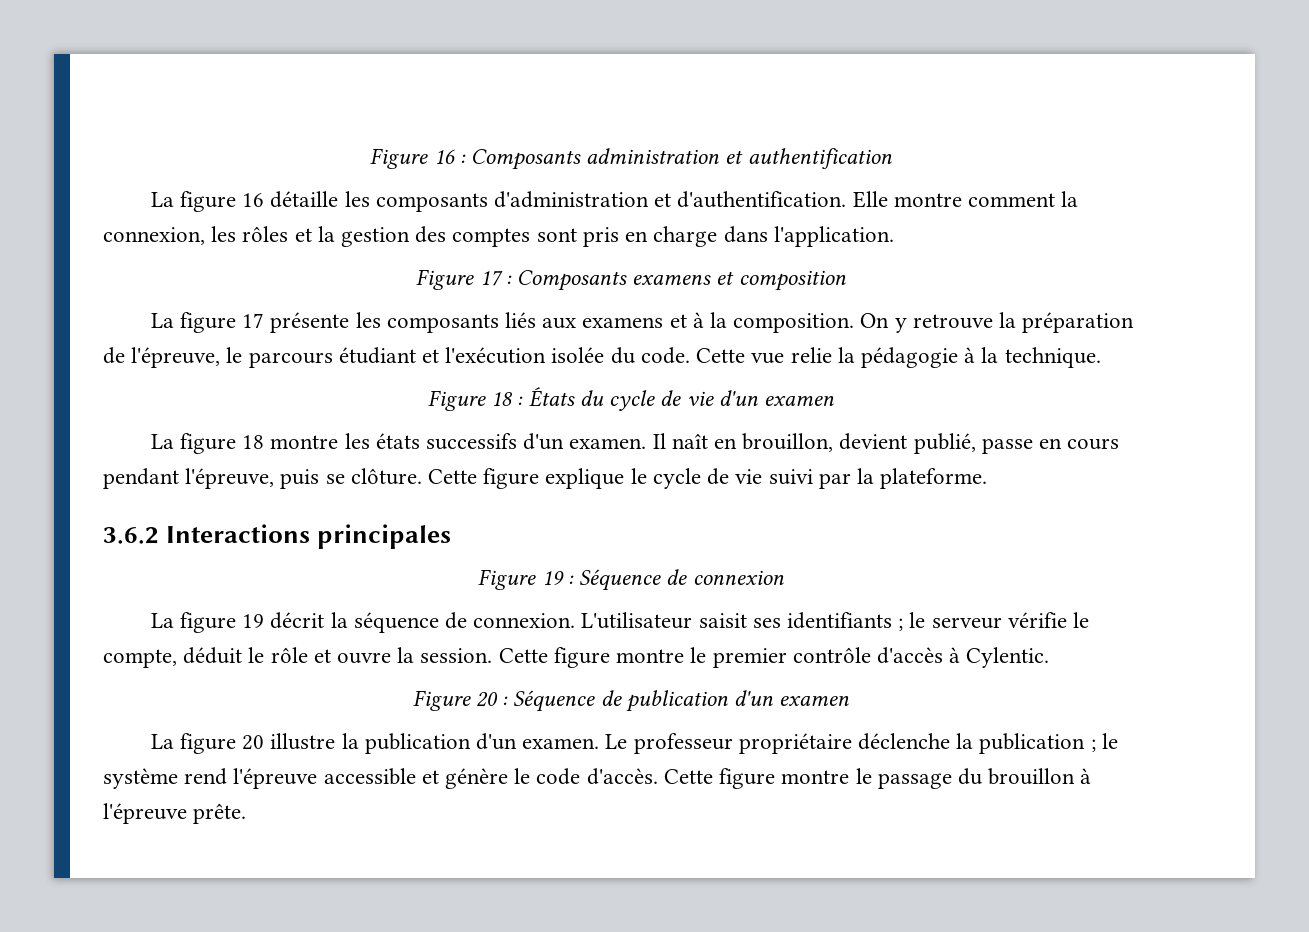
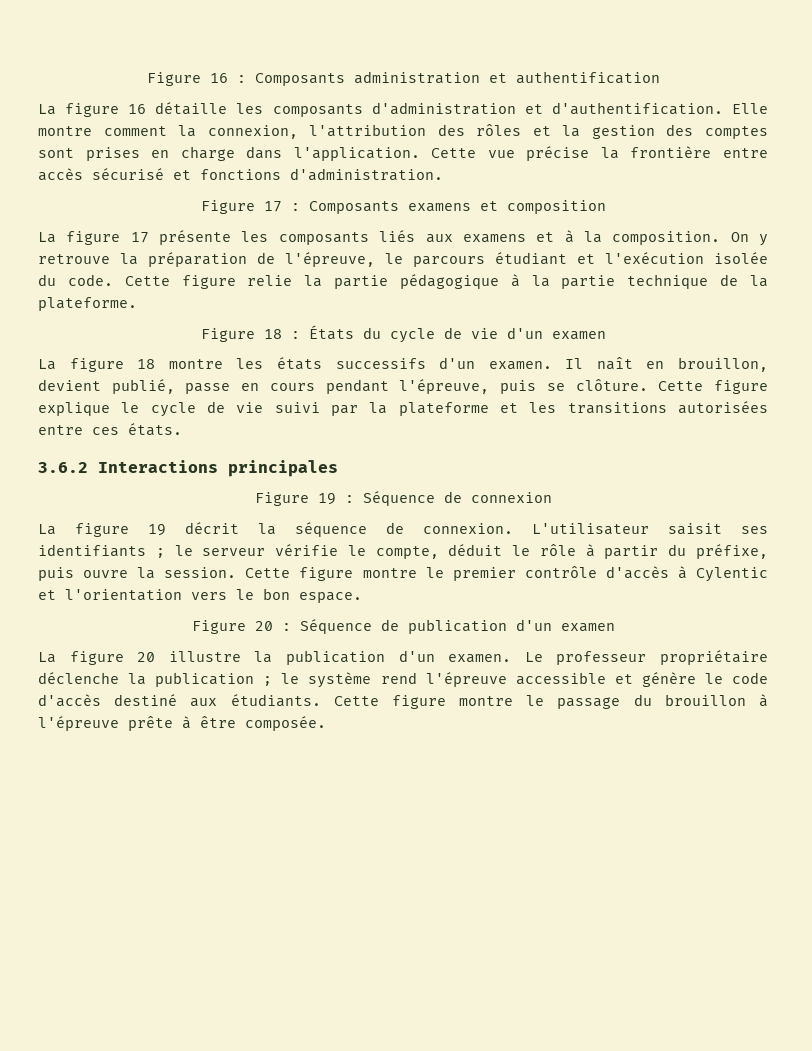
[211,226,237,242] les -> [309,124,465,137] l'attribution des
[582,227,619,247] pris -> [85,147,140,161] prises
(894, 236) none -> [431,146,768,161] [38,168,443,181] Cette vue précise la frontière entre accès sécurisé et fonctions d'administration.
[751,353,785,364] vue -> [181,275,236,289] figure
[860,347,1101,368] pédagogie à la technique. -> [334,274,768,289] [38,297,137,311] partie pédagogique à la partie technique de la plateforme.
[880,468,988,489] plateforme. -> [398,401,768,416] [38,423,182,436] plateforme et les transitions autorisées entre ces états.
[313,649,331,663] et -> [585,544,768,559] [38,567,74,581] à partir du préfixe, puis
[966,647,1050,668] Cylentic. -> [696,567,769,582] [38,588,362,603] Cylentic et l'orientation vers le bon espace.
[586,768,658,785] d'accès. -> [38,694,321,707] d'accès destiné aux étudiants.
[193,803,247,824] prête. -> [128,716,326,731] prête à être composée.

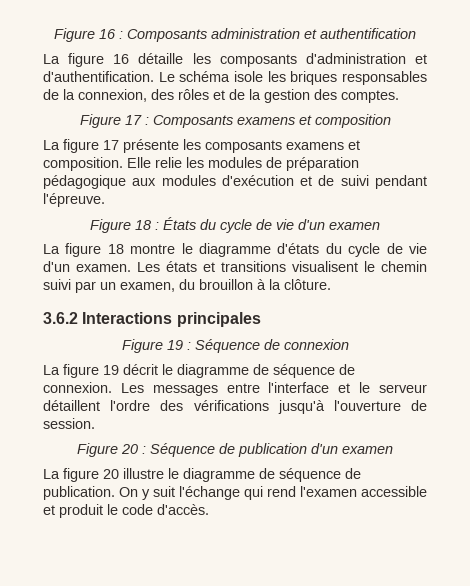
[731,103,768,114] [38,126,167,136] Elle montre comment -> [158,71,427,85] [43,89,59,100] Le schéma isole les briques responsables de
[309,124,427,137] l'attribution -> (147, 95) none
(551, 131) none -> [229,89,245,100] de
[704,126,768,139] [38,146,768,161] [38,168,443,181] comptes sont prises en charge dans l'application. Cette vue précise la frontière entre accès sécurisé et fonctions d'administration. -> [341,90,399,103] comptes.
[379,230,769,246] [38,252,768,267] [38,274,768,289] [38,297,137,311] liés aux examens et à la composition. On y retrouve la préparation de l'épreuve, le parcours étudiant et l'exécution isolée du code. Cette figure relie la partie pédagogique à la partie technique de la plateforme. -> [286,140,360,150] [43,157,359,171] [43,175,427,189] [43,193,105,207] examens et composition. Elle relie les modules de préparation pédagogique aux modules d'exécution et de suivi pendant l'épreuve.
[236,357,769,372] [38,379,769,394] [38,401,768,417] [38,423,182,436] les états successifs d'un examen. Il naît en brouillon, devient publié, passe en cours pendant l'épreuve, puis se clôture. Cette figure explique le cycle de vie suivi par la plateforme et les transitions autorisées entre ces états. -> [181,243,427,257] [43,261,427,272] [43,279,331,293] le diagramme d'états du cycle de vie d'un examen. Les états et transitions visualisent le chemin suivi par un examen, du brouillon à la clôture.
[258,522,768,537] [38,544,768,559] [38,566,769,582] [38,588,362,603] la séquence de connexion. L'utilisateur saisit ses identifiants ; le serveur vérifie le compte, déduit le rôle à partir du préfixe, puis ouvre la session. Cette figure montre le premier contrôle d'accès à Cylentic et l'orientation vers le bon espace. -> [162,364,355,378] [43,382,427,396] [43,400,427,414] [43,418,95,429] le diagramme de séquence de connexion. Les messages entre l'interface et le serveur détaillent l'ordre des vérifications jusqu'à l'ouverture de session.
[254,650,769,665] [38,672,507,688] la publication d'un examen. Le professeur propriétaire déclenche la publication ; le système rend l'épreuve -> [168,468,361,482] [43,486,357,500] le diagramme de séquence de publication. On y suit l'échange qui rend l'examen
[641,672,696,687] génère -> [59,504,103,518] produit
[38,694,768,709] [38,716,326,731] d'accès destiné aux étudiants. Cette figure montre le passage du brouillon à l'épreuve prête à être composée. -> [157,504,209,515] d'accès.

